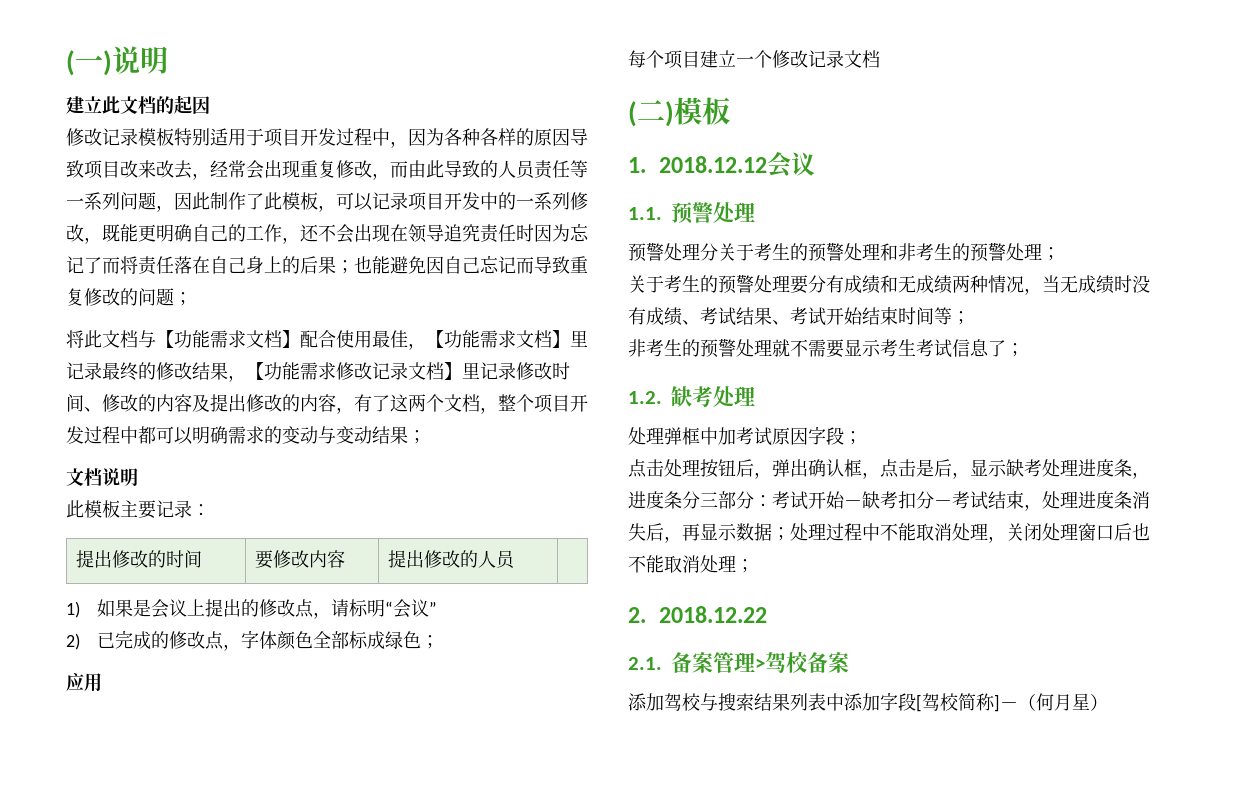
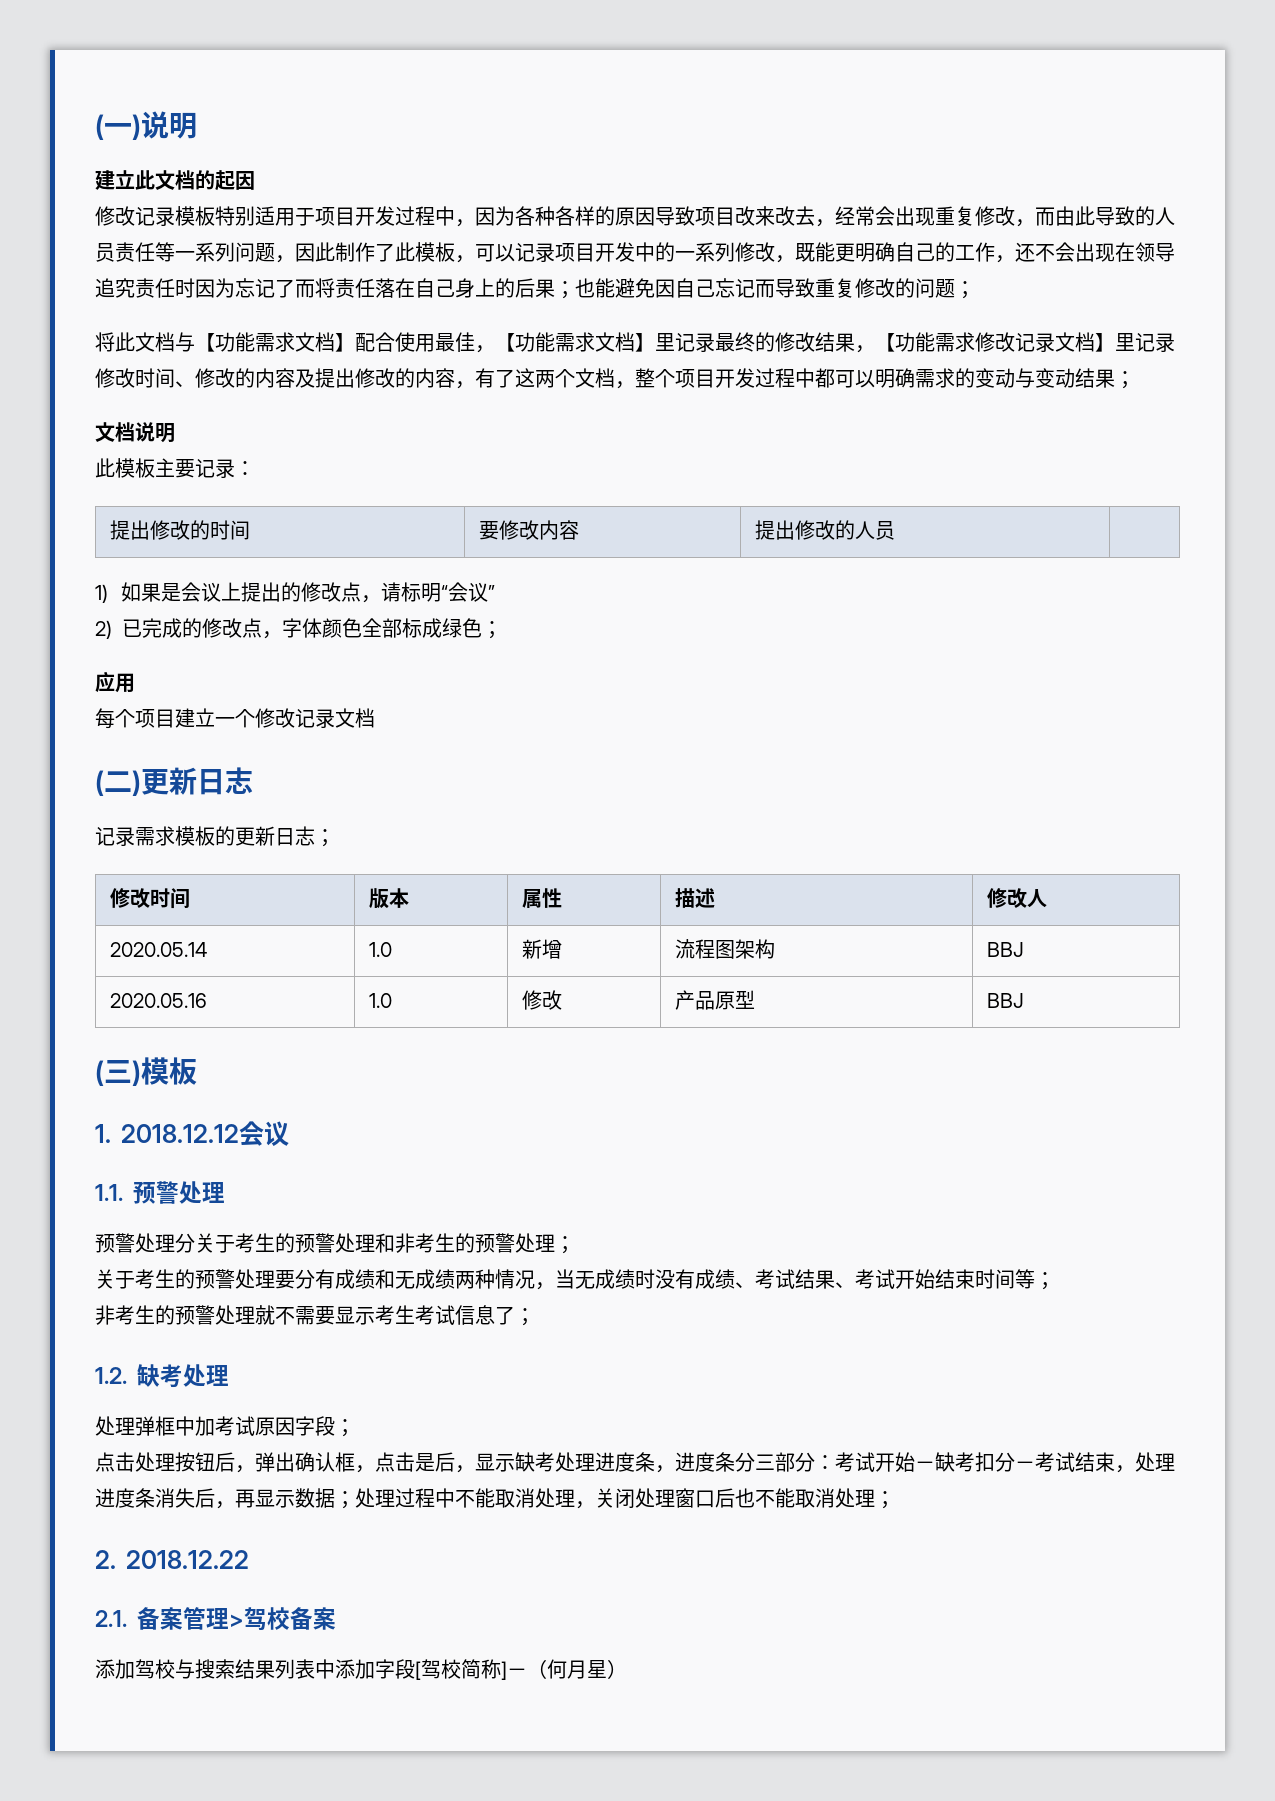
(674, 114) none -> [141,767,253,795] [95,826,335,847] [109,888,190,909] [368,888,409,909] [521,888,562,908] [674,888,715,908] [986,888,1047,908] [109,942,207,957] [368,942,392,957] [521,939,562,959] [674,939,775,959] [986,942,1024,957] [109,993,207,1008] [368,993,392,1008] [521,990,562,1010] [674,990,755,1010] [986,993,1024,1008] [95,1060,141,1086] 更新日志 // 记录需求模板的更新日志； // 修改时间 | 版本 | 属性 | 描述 | 修改人 // 2020.05.14 | 1.0 | 新增 | 流程图架构 | BBJ // 2020.05.16 | 1.0 | 修改 | 产品原型 | BBJ // (三)

